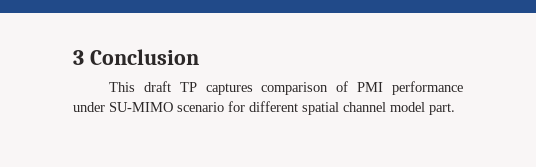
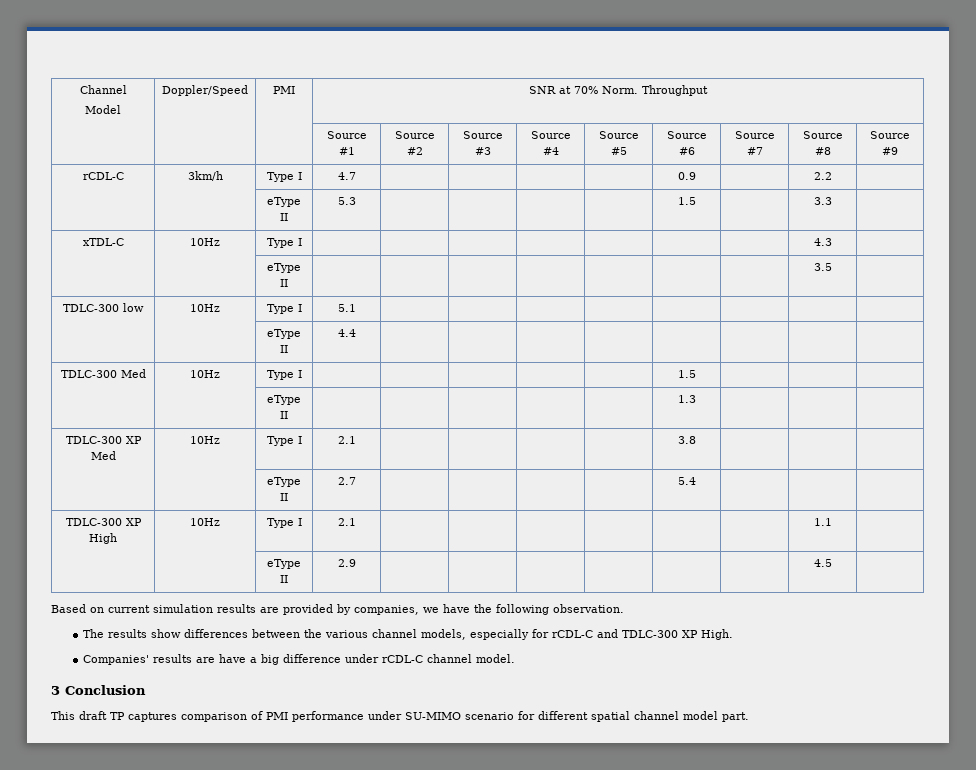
(73, 57) none -> [79,85,127,94] [85,105,121,114] [162,85,248,96] [273,86,295,94] [529,85,708,96] [326,131,367,139] [338,147,355,155] [394,131,435,139] [406,147,423,155] [462,131,503,139] [474,147,491,155] [530,131,571,139] [542,147,559,155] [598,131,639,139] [610,147,627,155] [666,131,707,139] [678,147,695,155] [734,131,775,139] [746,147,763,155] [802,131,843,139] [814,147,831,155] [870,131,910,139] [882,147,898,155] [82,172,124,180] [187,171,223,181] [266,172,302,182] [337,172,356,180] [677,172,696,180] [813,172,832,180] [267,197,301,207] [280,213,288,221] [337,197,356,205] [677,197,696,205] [813,197,832,205] [82,238,124,246] [190,238,220,246] [266,238,302,248] [813,238,832,246] [267,263,301,273] [280,279,288,287] [813,263,832,271] [63,303,144,312] [190,304,220,312] [266,304,302,314] [337,304,356,312] [267,329,301,339] [280,345,288,353] [337,329,356,337] [60,369,146,378] [190,370,220,378] [266,370,302,380] [677,370,696,378] [267,395,301,405] [280,411,288,419] [677,395,696,403] [65,436,142,444] [90,451,116,460] [190,436,220,444] [266,436,302,446] [337,436,356,444] [677,436,696,444] [267,477,301,487] [280,493,288,501] [337,477,356,485] [677,477,696,485] [65,518,142,526] [89,533,117,544] [190,518,220,526] [266,518,302,528] [337,518,356,526] [813,518,832,526] [267,559,301,569] [280,575,288,583] [337,559,356,567] [813,559,832,567] [51,604,624,615] [82,629,733,640] [82,654,515,665] Channel // Model | Doppler/Speed | PMI | SNR at 70% Norm. Throughput // | | | Source #1 | Source #2 | Source #3 | Source #4 | Source #5 | Source #6 | Source #7 | Source #8 | Source #9 // rCDL-C | 3km/h | Type I | 4.7 | | | | | 0.9 | | 2.2 | // | | eType II | 5.3 | | | | | 1.5 | | 3.3 | // xTDL-C | 10Hz | Type I | | | | | | | | 4.3 | // | | eType II | | | | | | | | 3.5 | // TDLC-300 low | 10Hz | Type I | 5.1 | | | | | | | | // | | eType II | 4.4 | | | | | | | | // TDLC-300 Med | 10Hz | Type I | | | | | | 1.5 | | | // | | eType II | | | | | | 1.3 | | | // TDLC-300 XP Med | 10Hz | Type I | 2.1 | | | | | 3.8 | | | // | | eType II | 2.7 | | | | | 5.4 | | | // TDLC-300 XP High | 10Hz | Type I | 2.1 | | | | | | | 1.1 | // | | eType II | 2.9 | | | | | | | 4.5 | // Based on current simulation results are provided by companies, we have the following observation. // The results show differences between the various channel models, especially for rCDL-C and TDLC-300 XP High. // Companies' results are have a big difference under rCDL-C channel model. //

